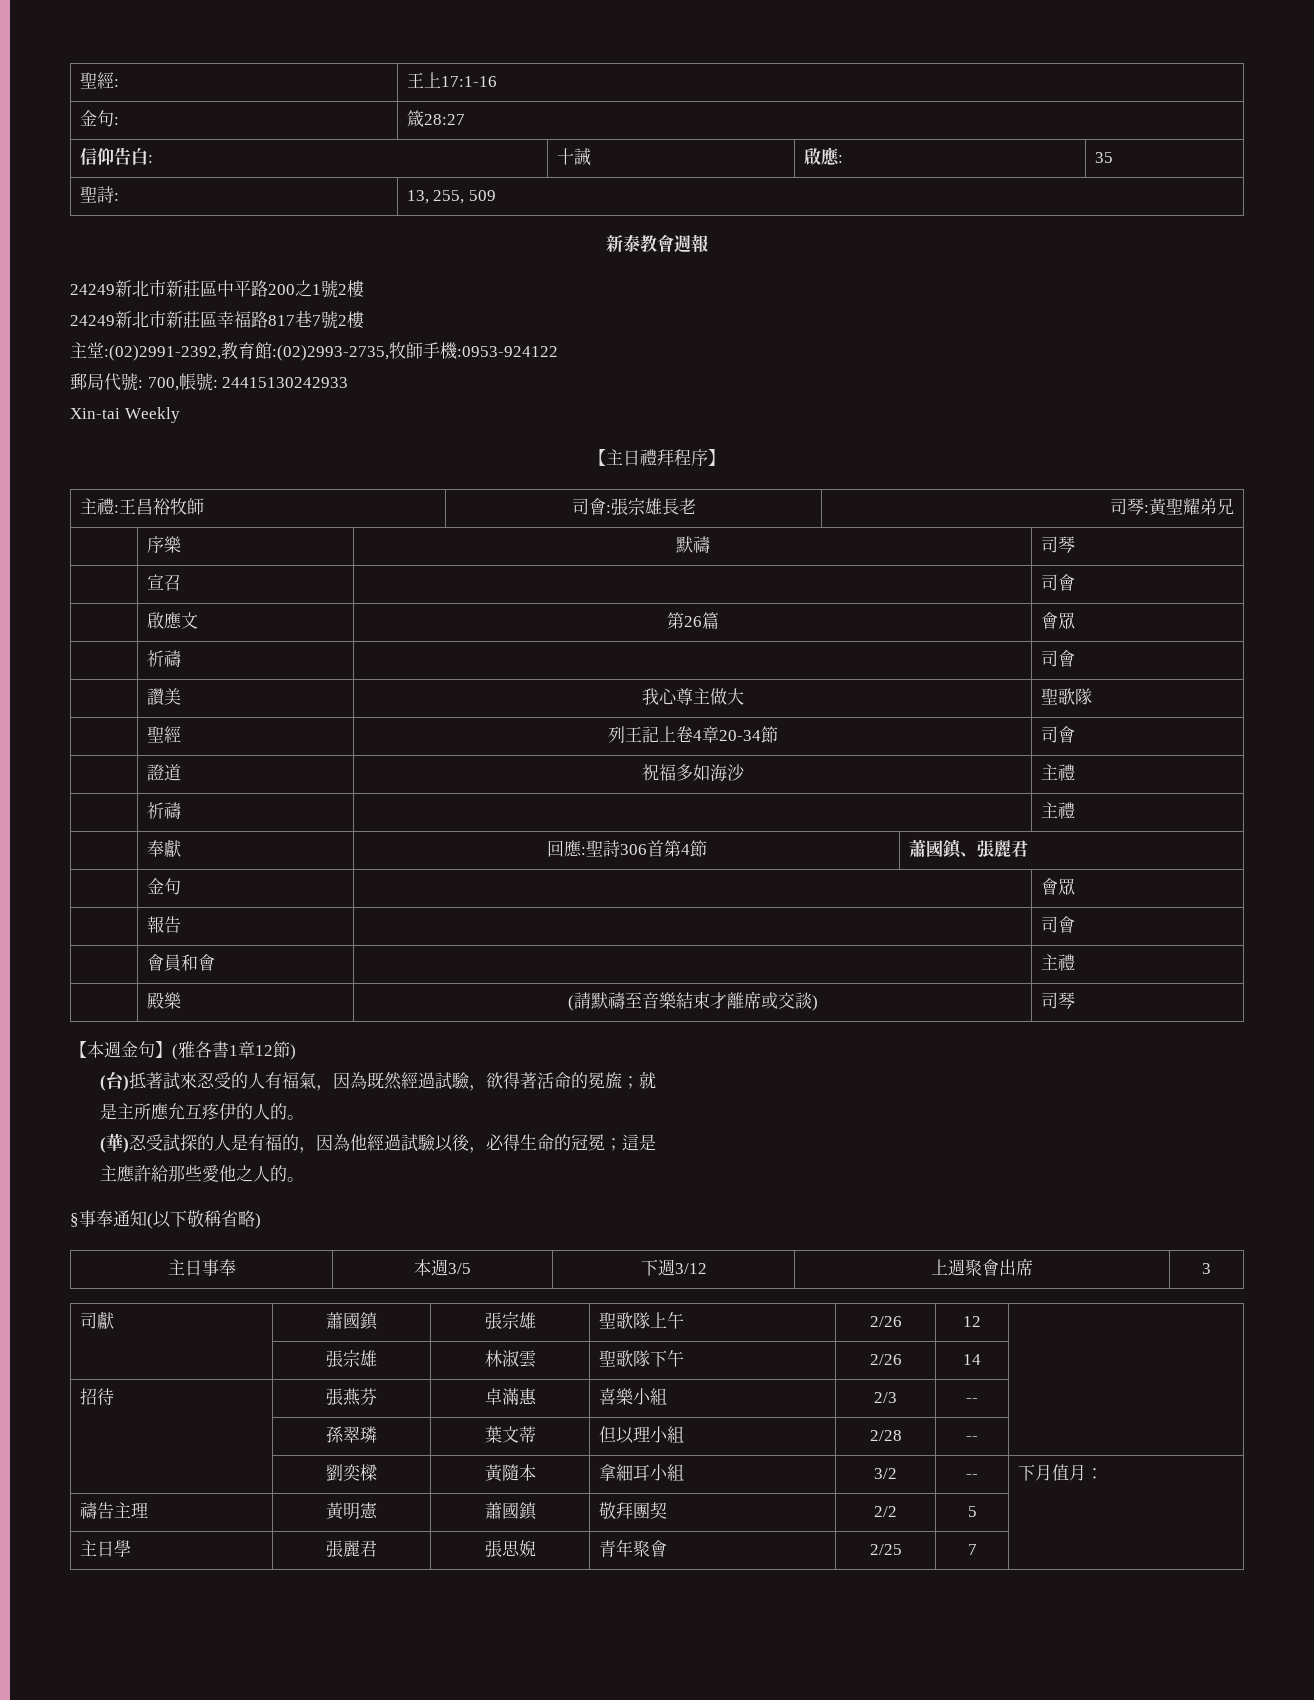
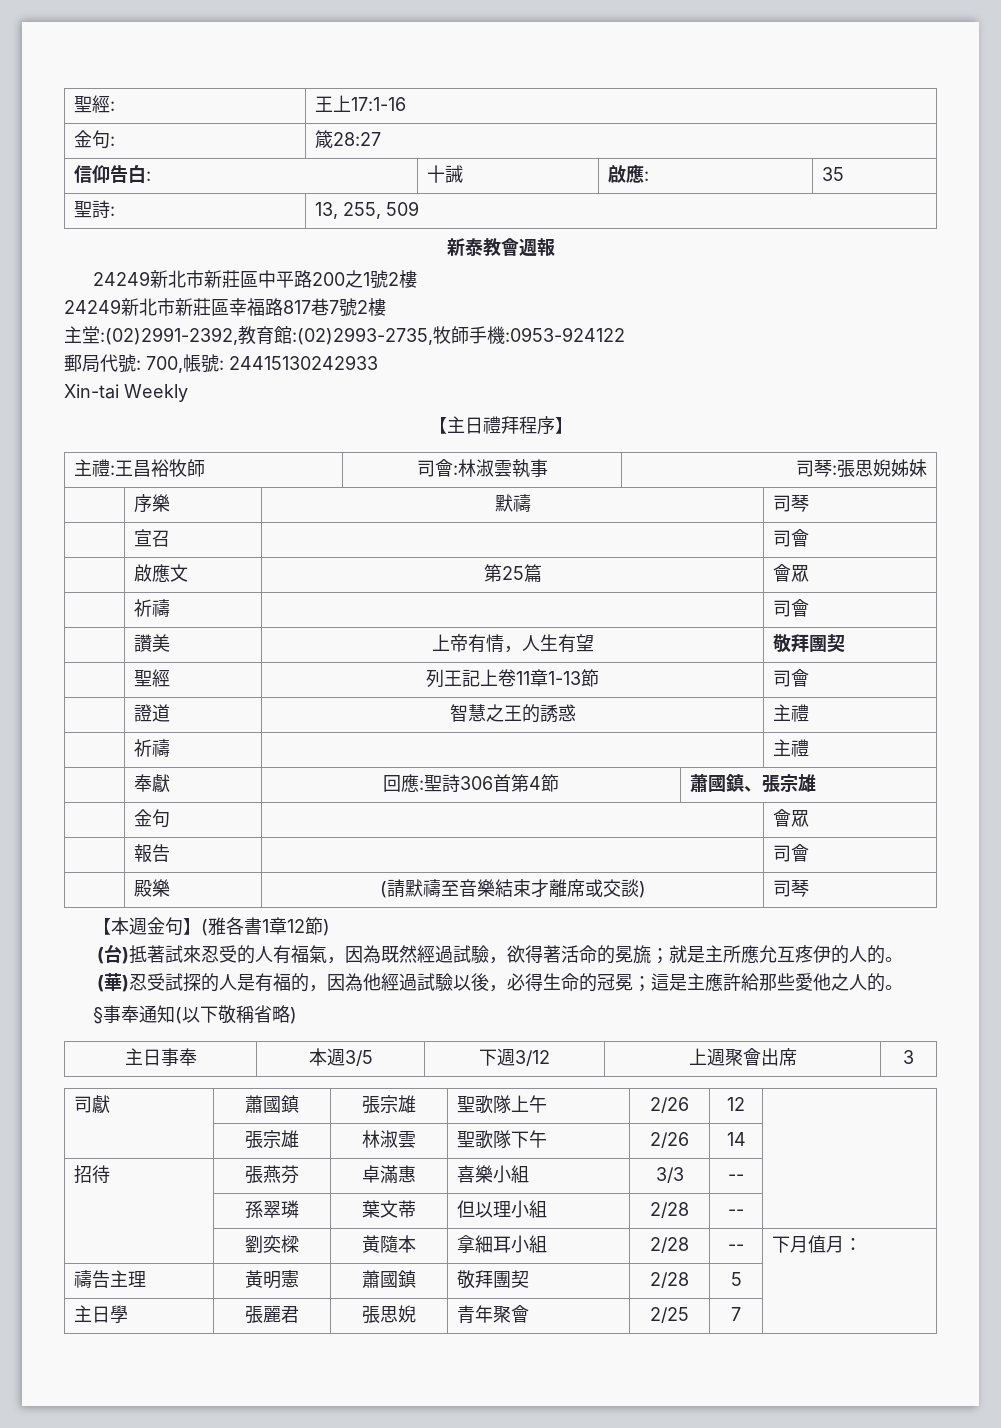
[610,498,696,516] 張宗雄長老 -> [457,459,548,478] 林淑雲執事
[1149,498,1235,516] 黃聖耀弟兄 -> [836,459,927,478] 張思婗姊妹
[683,616,702,627] 26 -> [501,566,524,580] 25
[641,688,744,705] [1040,688,1092,705] 我心尊主做大 | 聖歌隊 -> [431,634,594,653] [773,634,846,653] 上帝有情，人生有望 | 敬拜團契
[692,726,761,743] 4章20-34 -> [516,669,581,687] 11章1-13
[641,764,745,782] 祝福多如海沙 -> [449,704,576,723] 智慧之王的誘惑
[993,839,1028,857] 麗君 -> [780,774,817,792] 宗雄
[146,954,215,971] [1040,954,1075,971] // | 會員和會 | | 主禮 -> (810, 853) none
(656, 1080) // -> (688, 954) none
(656, 1142) // -> (688, 982) none
[874,1392,897,1403] 2/3 -> [655,1167,684,1183] 3/3
[874,1468,897,1479] 3/2 -> [650,1237,689,1253] 2/28
[874,1506,897,1517] 2/2 -> [650,1272,689,1288] 2/28

